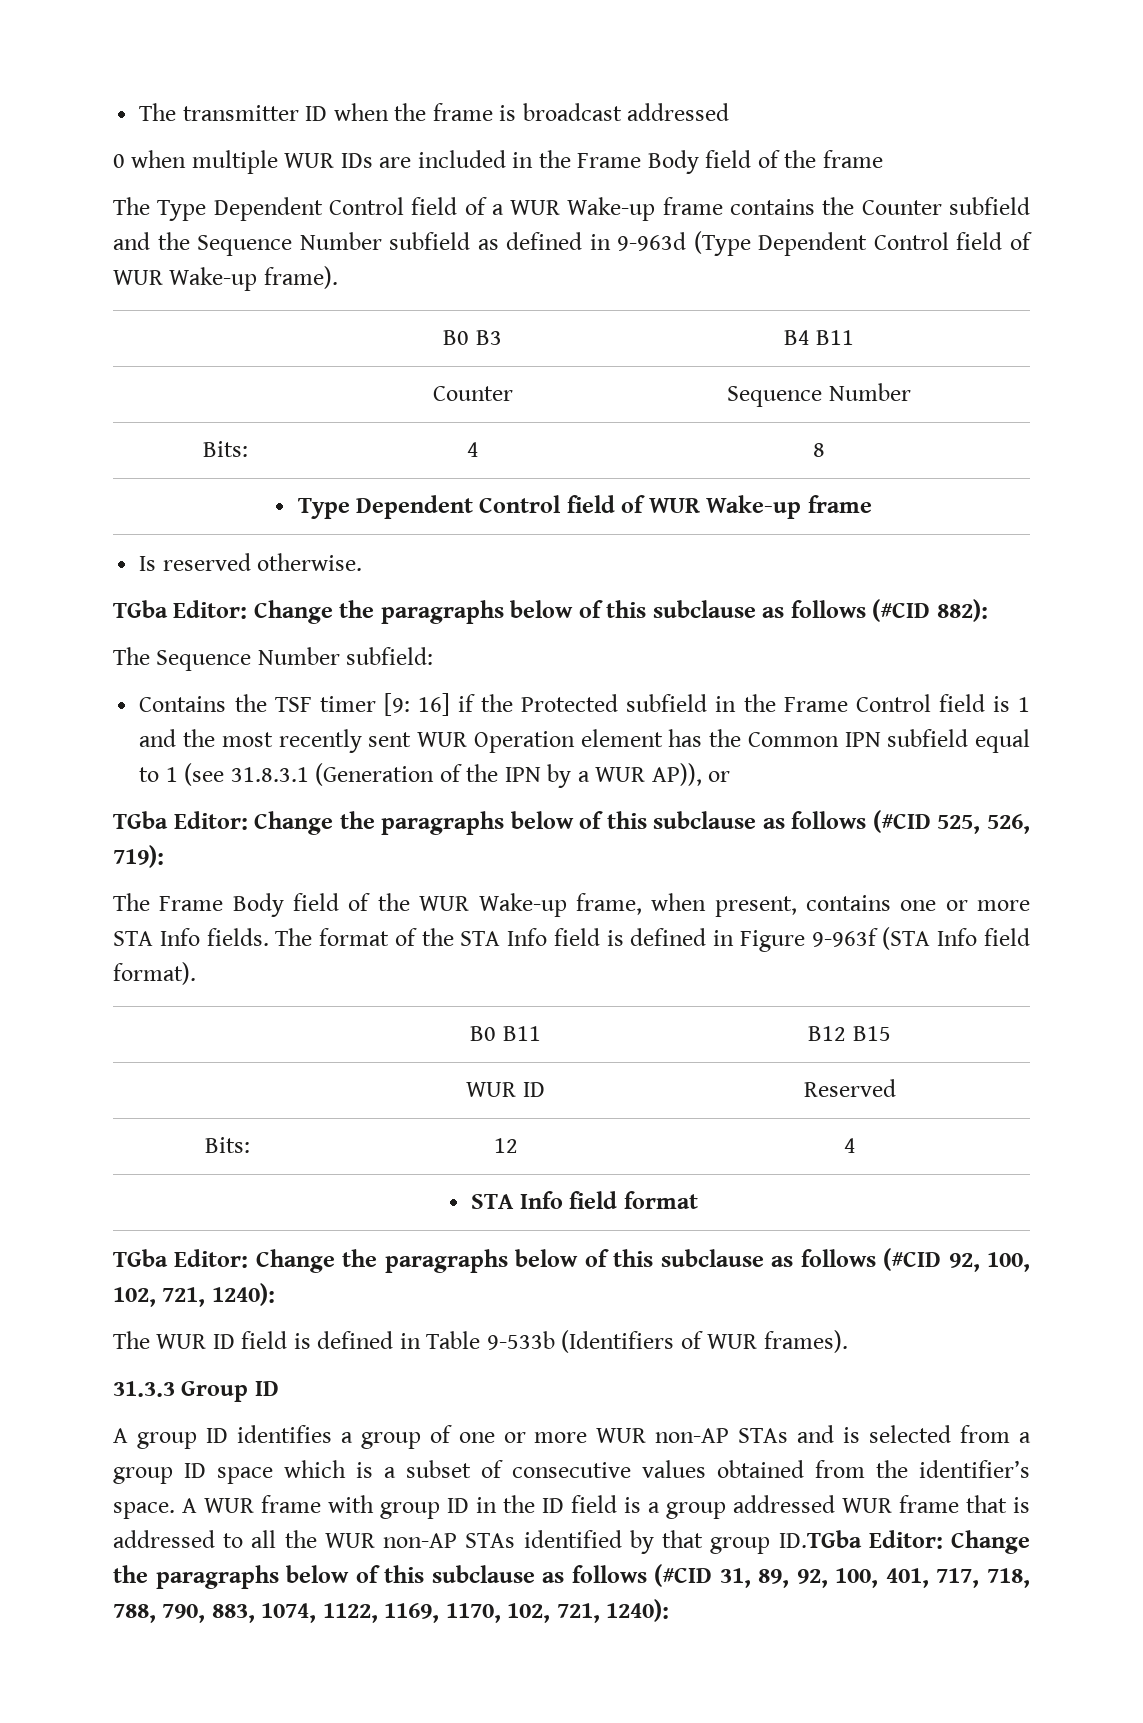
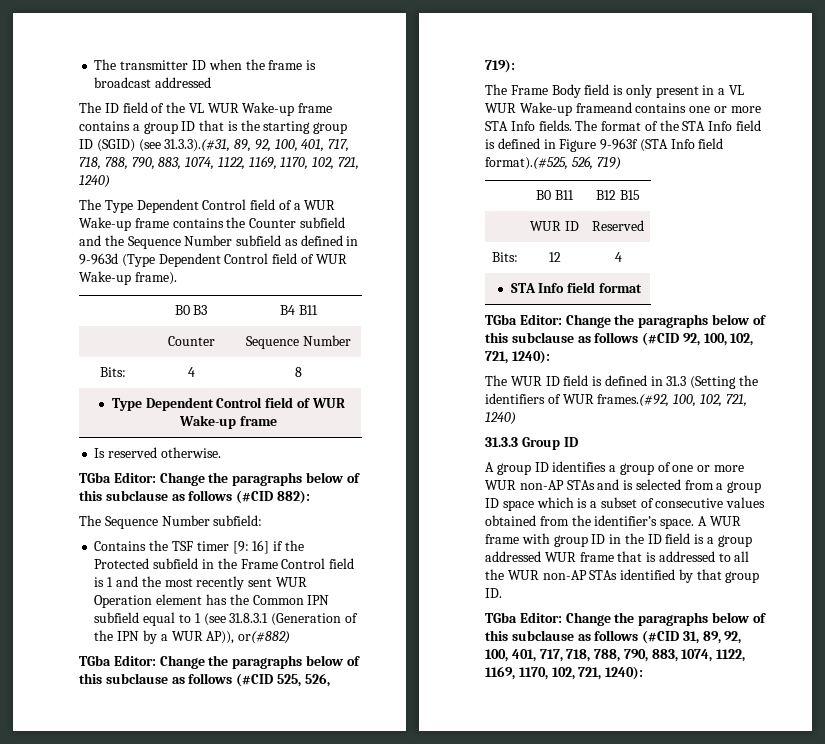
[113,150,883,174] 0 when multiple WUR IDs are included in the Frame Body field of the frame -> [79,102,333,116] [79,120,348,134] [79,139,350,152] [79,156,360,170] [79,175,110,188] The ID field of the VL WUR Wake-up frame contains a group ID that is the starting group ID (SGID) (see 31.3.3).(#31, 89, 92, 100, 401, 717, 718, 788, 790, 883, 1074, 1122, 1169, 1170, 102, 721, 1240)
[708,771,731,782] or -> [238,631,291,644] or(#882)
[348,893,797,917] of the WUR Wake-up frame, when present, -> [613,84,745,98] [485,102,632,116] is only present in a VL WUR Wake-up frameand
[113,962,196,985] format). -> [485,156,621,170] format).(#525, 526, 719)
[426,1330,848,1353] Table 9-533b (Identifiers of WUR frames). -> [666,375,759,389] [485,393,747,407] [485,412,516,425] 31.3 (Setting the identifiers of WUR frames.(#92, 100, 102, 721, 1240)
[778,1530,862,1548] ID.TGba -> [485,588,502,598] [485,612,517,623] ID. // TGba

